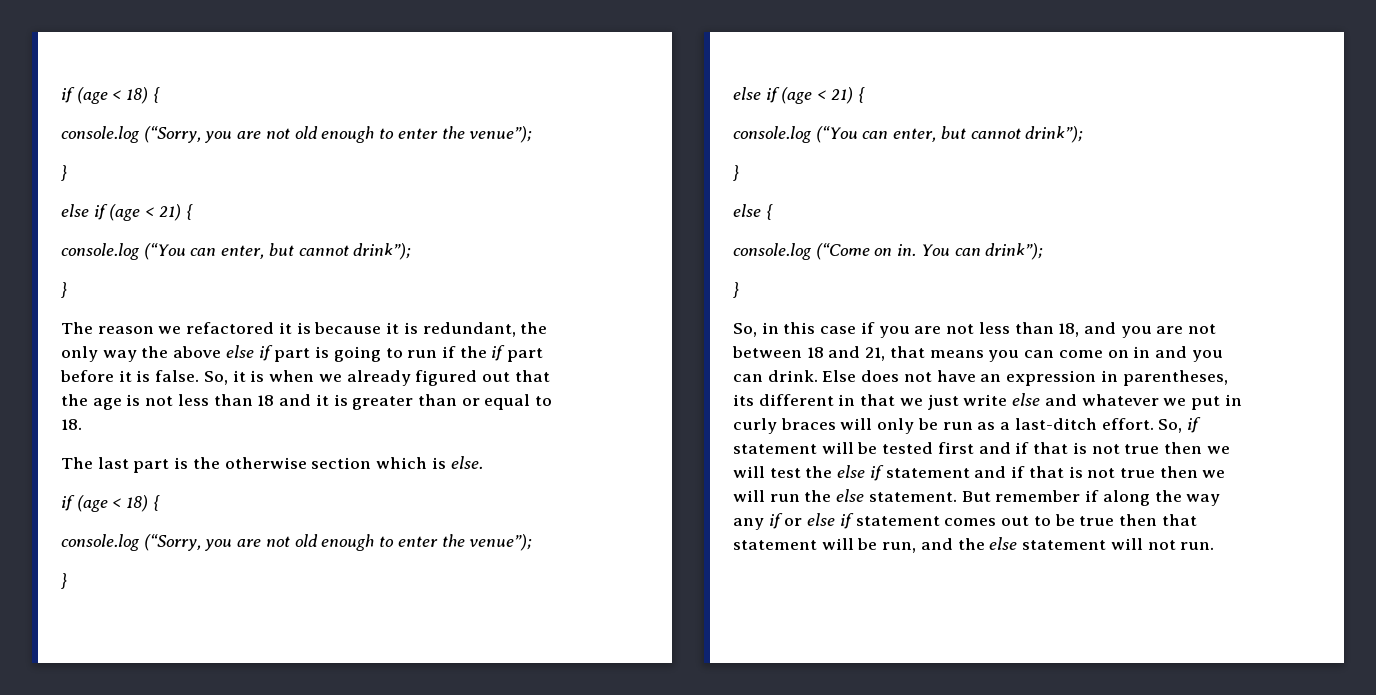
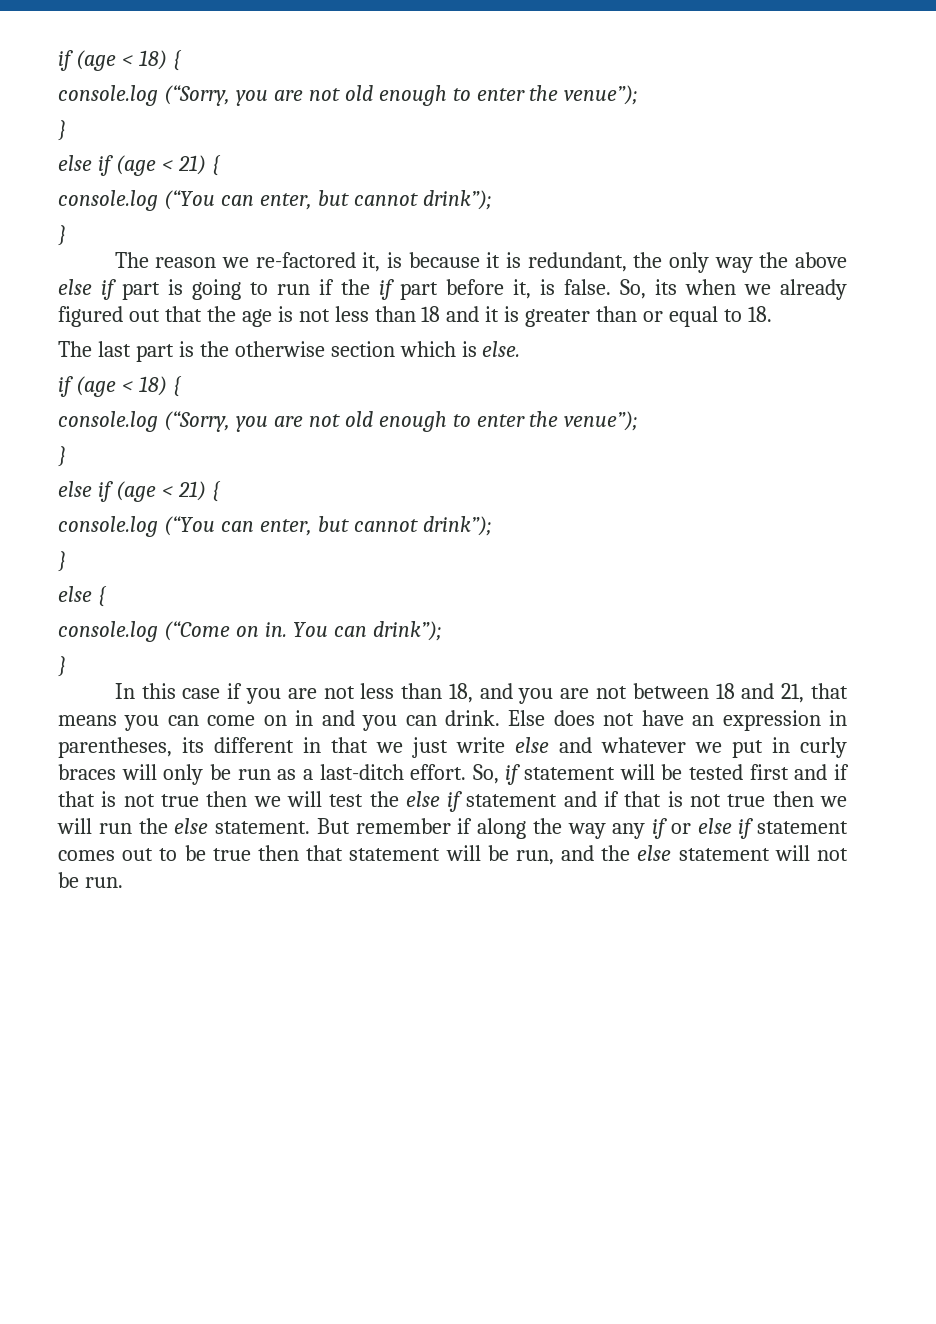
[186,322,292,334] refactored it -> [255,252,381,272] re-factored it,
[118,370,132,382] it -> [513,279,531,299] it,
[232,370,265,382] it is -> [655,279,677,295] its
[733,322,779,337] So, in -> [114,683,135,699] In
(1176, 545) none -> [58,872,79,888] be

